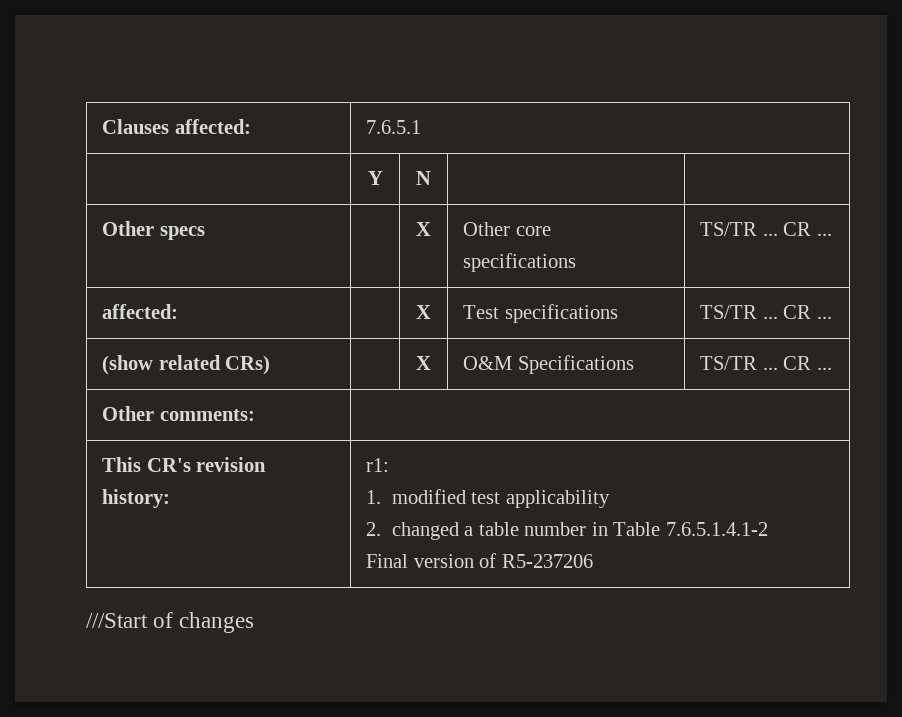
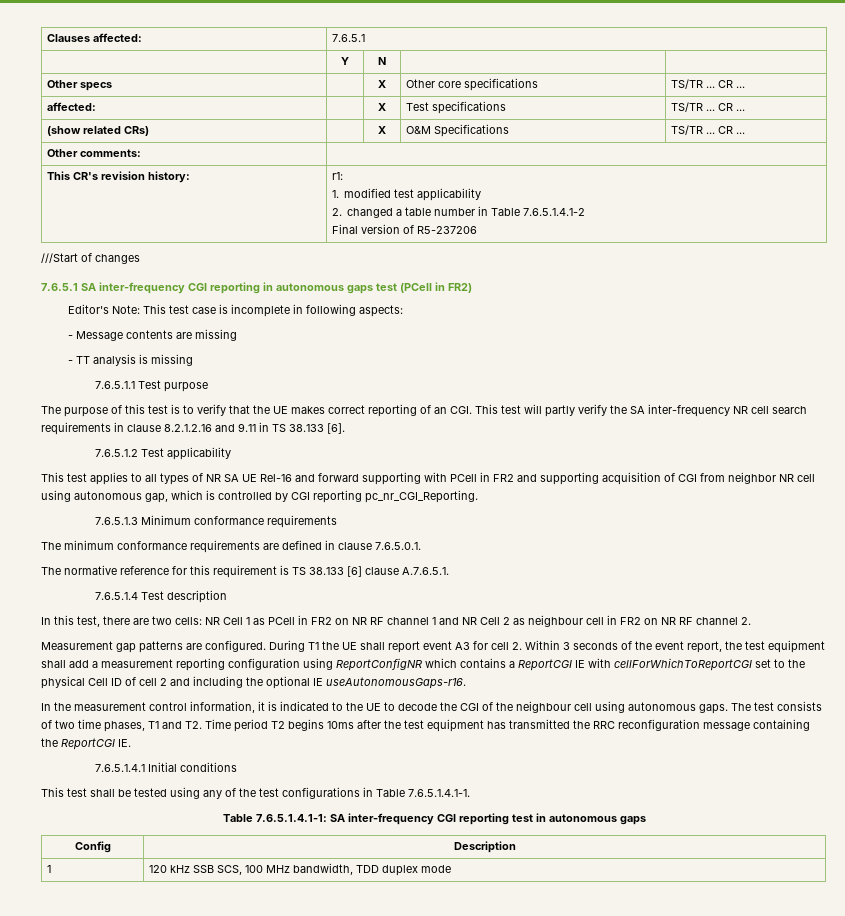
(255, 622) none -> [41,282,472,294] [67,304,403,317] [67,329,237,341] [67,354,193,366] [94,380,208,392] [41,404,807,417] [41,422,345,435] [94,447,231,460] [41,472,815,485] [41,490,478,503] [94,515,337,528] [41,540,421,553] [41,565,449,578] [94,590,227,603] [41,615,751,627] [41,640,825,653] [41,658,805,671] [41,676,466,689] [41,701,822,714] [41,719,810,732] [41,738,131,750] [94,762,237,772] [41,787,470,799] [222,813,646,825] [74,841,111,853] [453,841,516,853] [46,865,51,873] [148,863,451,876] // 7.6.5.1 SA inter-frequency CGI reporting in autonomous gaps test (PCell in FR2) // Editor's Note: This test case is incomplete in following aspects: // - Message contents are missing // - TT analysis is missing // 7.6.5.1.1 Test purpose // The purpose of this test is to verify that the UE makes correct reporting of an CGI. This test will partly verify the SA inter-frequency NR cell search requirements in clause 8.2.1.2.16 and 9.11 in TS 38.133 [6]. // 7.6.5.1.2 Test applicability // This test applies to all types of NR SA UE Rel-16 and forward supporting with PCell in FR2 and supporting acquisition of CGI from neighbor NR cell using autonomous gap, which is controlled by CGI reporting pc_nr_CGI_Reporting. // 7.6.5.1.3 Minimum conformance requirements // The minimum conformance requirements are defined in clause 7.6.5.0.1. // The normative reference for this requirement is TS 38.133 [6] clause A.7.6.5.1. // 7.6.5.1.4 Test description // In this test, there are two cells: NR Cell 1 as PCell in FR2 on NR RF channel 1 and NR Cell 2 as neighbour cell in FR2 on NR RF channel 2. // Measurement gap patterns are configured. During T1 the UE shall report event A3 for cell 2. Within 3 seconds of the event report, the test equipment shall add a measurement reporting configuration using ReportConfigNR which contains a ReportCGI IE with cellForWhichToReportCGI set to the physical Cell ID of cell 2 and including the optional IE useAutonomousGaps-r16. // In the measurement control information, it is indicated to the UE to decode the CGI of the neighbour cell using autonomous gaps. The test consists of two time phases, T1 and T2. Time period T2 begins 10ms after the test equipment has transmitted the RRC reconfiguration message containing the ReportCGI IE. // 7.6.5.1.4.1 Initial conditions // This test shall be tested using any of the test configurations in Table 7.6.5.1.4.1-1. // Table 7.6.5.1.4.1-1: SA inter-frequency CGI reporting test in autonomous gaps // Config | Description // 1 | 120 kHz SSB SCS, 100 MHz bandwidth, TDD duplex mode

